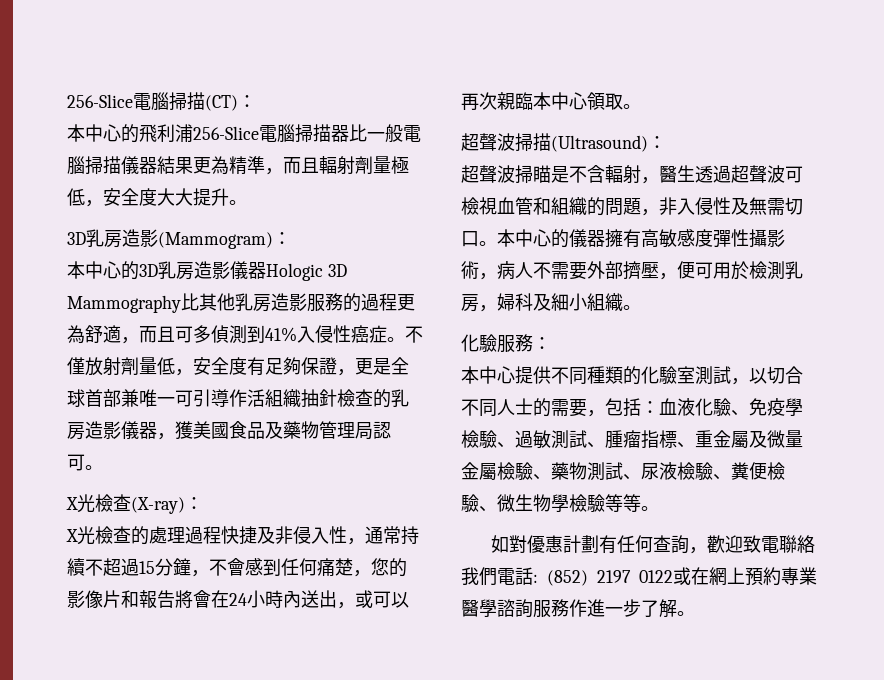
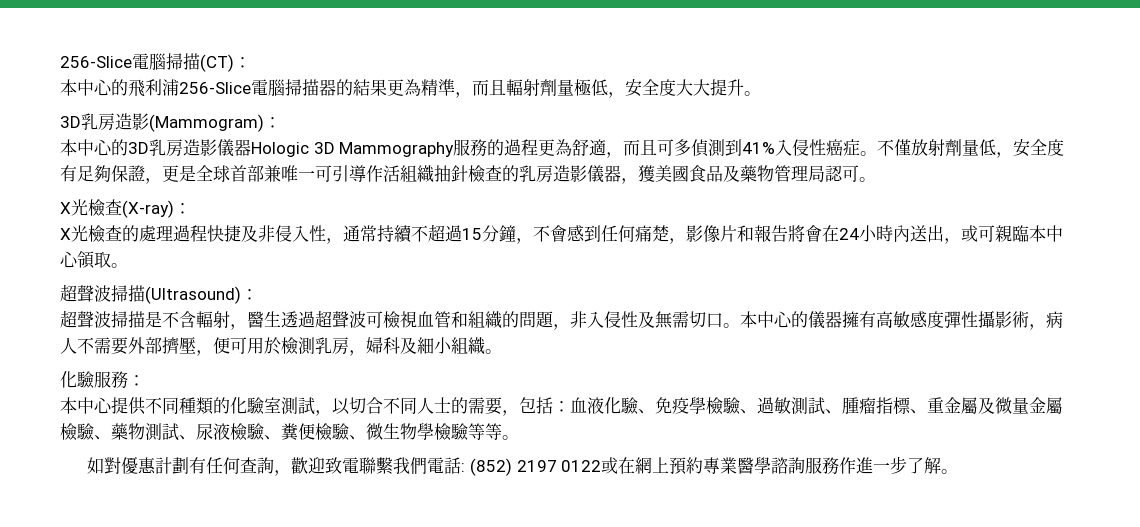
[349,124,421,142] [67,156,157,175] 比一般電腦掃描儀器 -> [336,79,353,96] 的
[181,293,307,312] 比其他乳房造影 -> (455, 149) none
[371,558,407,577] 您的 -> (686, 241) none
[391,592,409,608] [461,92,497,111] 以再次 -> (995, 233) none
[533,165,551,183] 瞄 -> [128,311,145,328] 描
[796,535,815,553] 絡 -> [376,457,394,474] 繫

